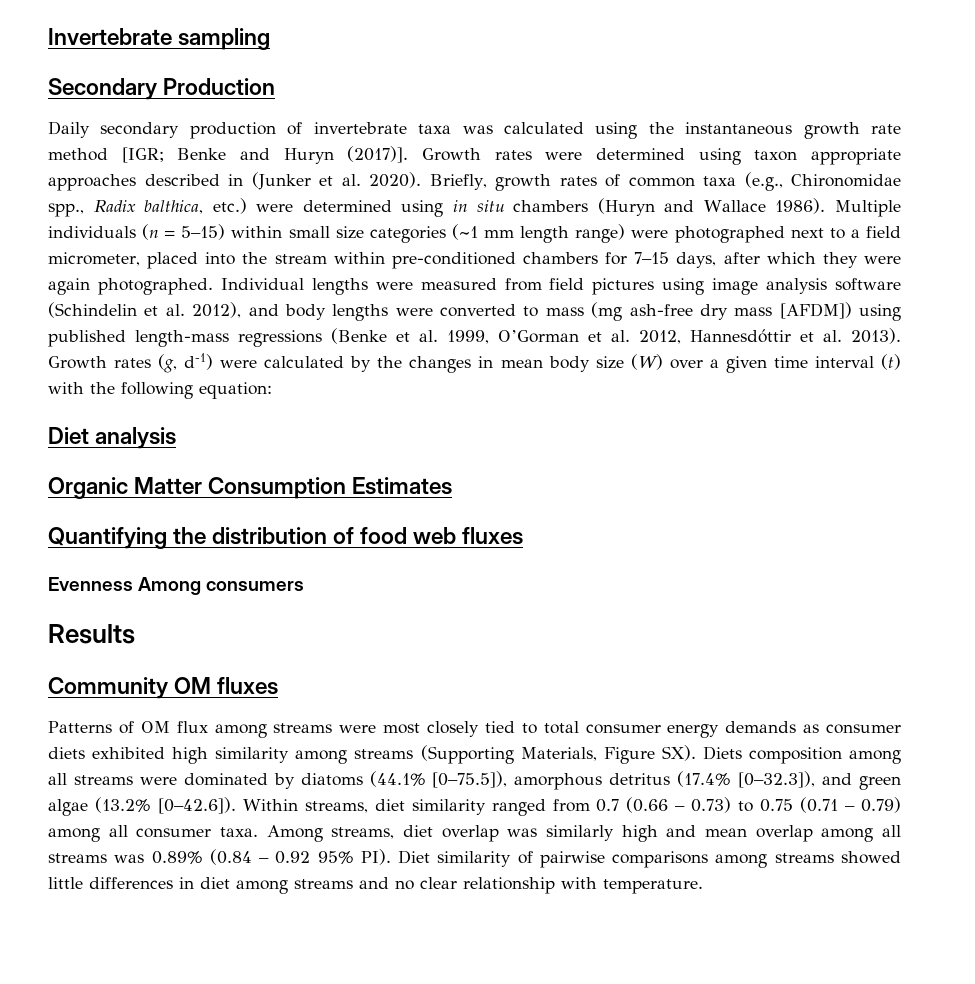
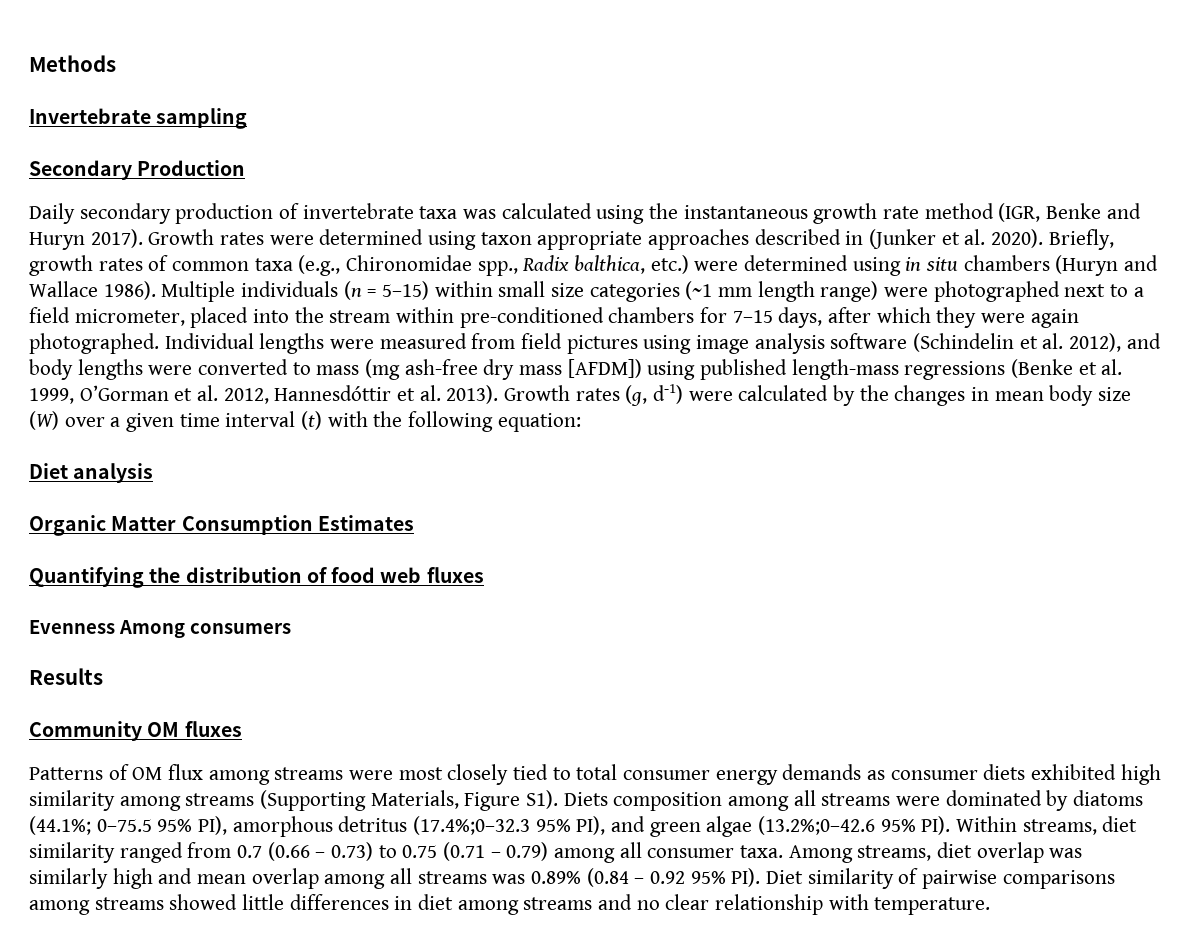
(48, 36) none -> [29,55,116,72] Methods //
[121,147,164,163] [IGR; -> [998,203,1041,222] (IGR,
[347,146,409,163] (2017)]. -> [90,229,143,248] 2017).
[661,745,696,761] SX). -> [526,790,559,809] S1).
[369,771,901,790] [48,797,236,816] (44.1% [0–75.5]), amorphous detritus (17.4% [0–32.3]), and green algae (13.2% [0–42.6]). -> [29,816,951,837] (44.1%; 0–75.5 95% PI), amorphous detritus (17.4%;0–32.3 95% PI), and green algae (13.2%;0–42.6 95% PI).

